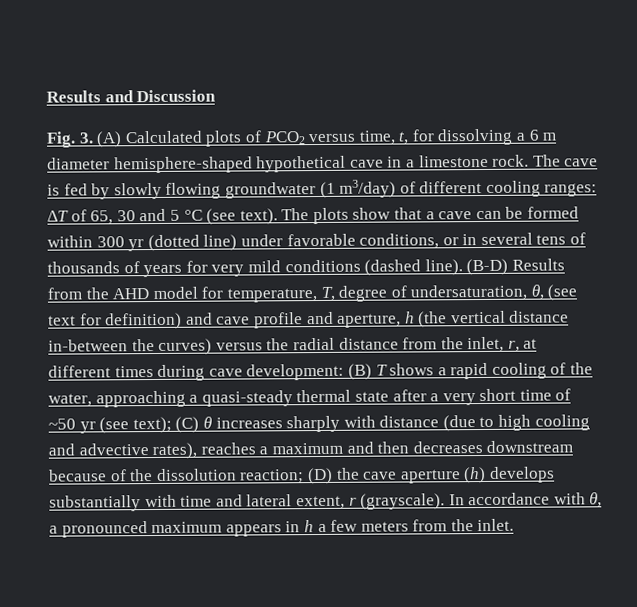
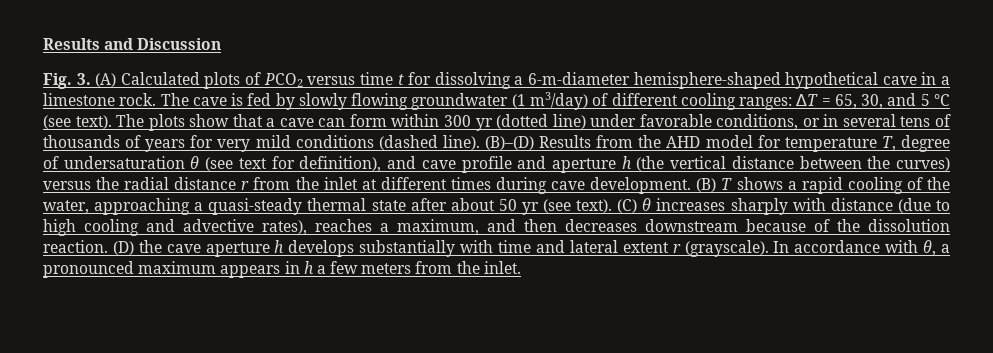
[358,130,410,145] time, t, -> [359,72,404,85] time t
[528,129,558,141] [47,157,110,170] 6 m diameter -> [527,72,630,85] 6-m-diameter
[70,209,136,225] of 65, 30 -> [821,94,884,109] = 65, 30,
[505,206,580,219] be formed -> [349,114,387,127] form
[466,258,509,276] (B-D) -> [484,136,534,150] (B)–(D)
[226,288,317,303] temperature, -> [784,137,877,152] temperature
[410,284,544,301] undersaturation, θ, -> [63,156,200,169] undersaturation θ
[105,312,183,330] definition) -> [299,156,382,172] definition),
[337,313,402,328] aperture, -> [551,158,616,173] aperture
[48,339,128,352] in-between -> [799,156,862,169] between
[402,336,520,353] from the inlet, r, -> [241,177,358,190] r from the inlet
[246,363,345,381] development: -> [590,177,692,194] development.
[430,388,572,406] [48,418,76,430] a very short time of ~50 -> [450,198,517,211] about 50
[132,416,172,434] text); -> [576,199,613,213] text).
[271,442,343,455] maximum -> [397,219,479,235] maximum,
[240,469,305,484] reaction; -> [43,240,108,253] reaction.
[464,466,487,484] (h) -> [274,240,285,253] h
[295,495,345,510] extent, -> [622,242,669,253] extent

